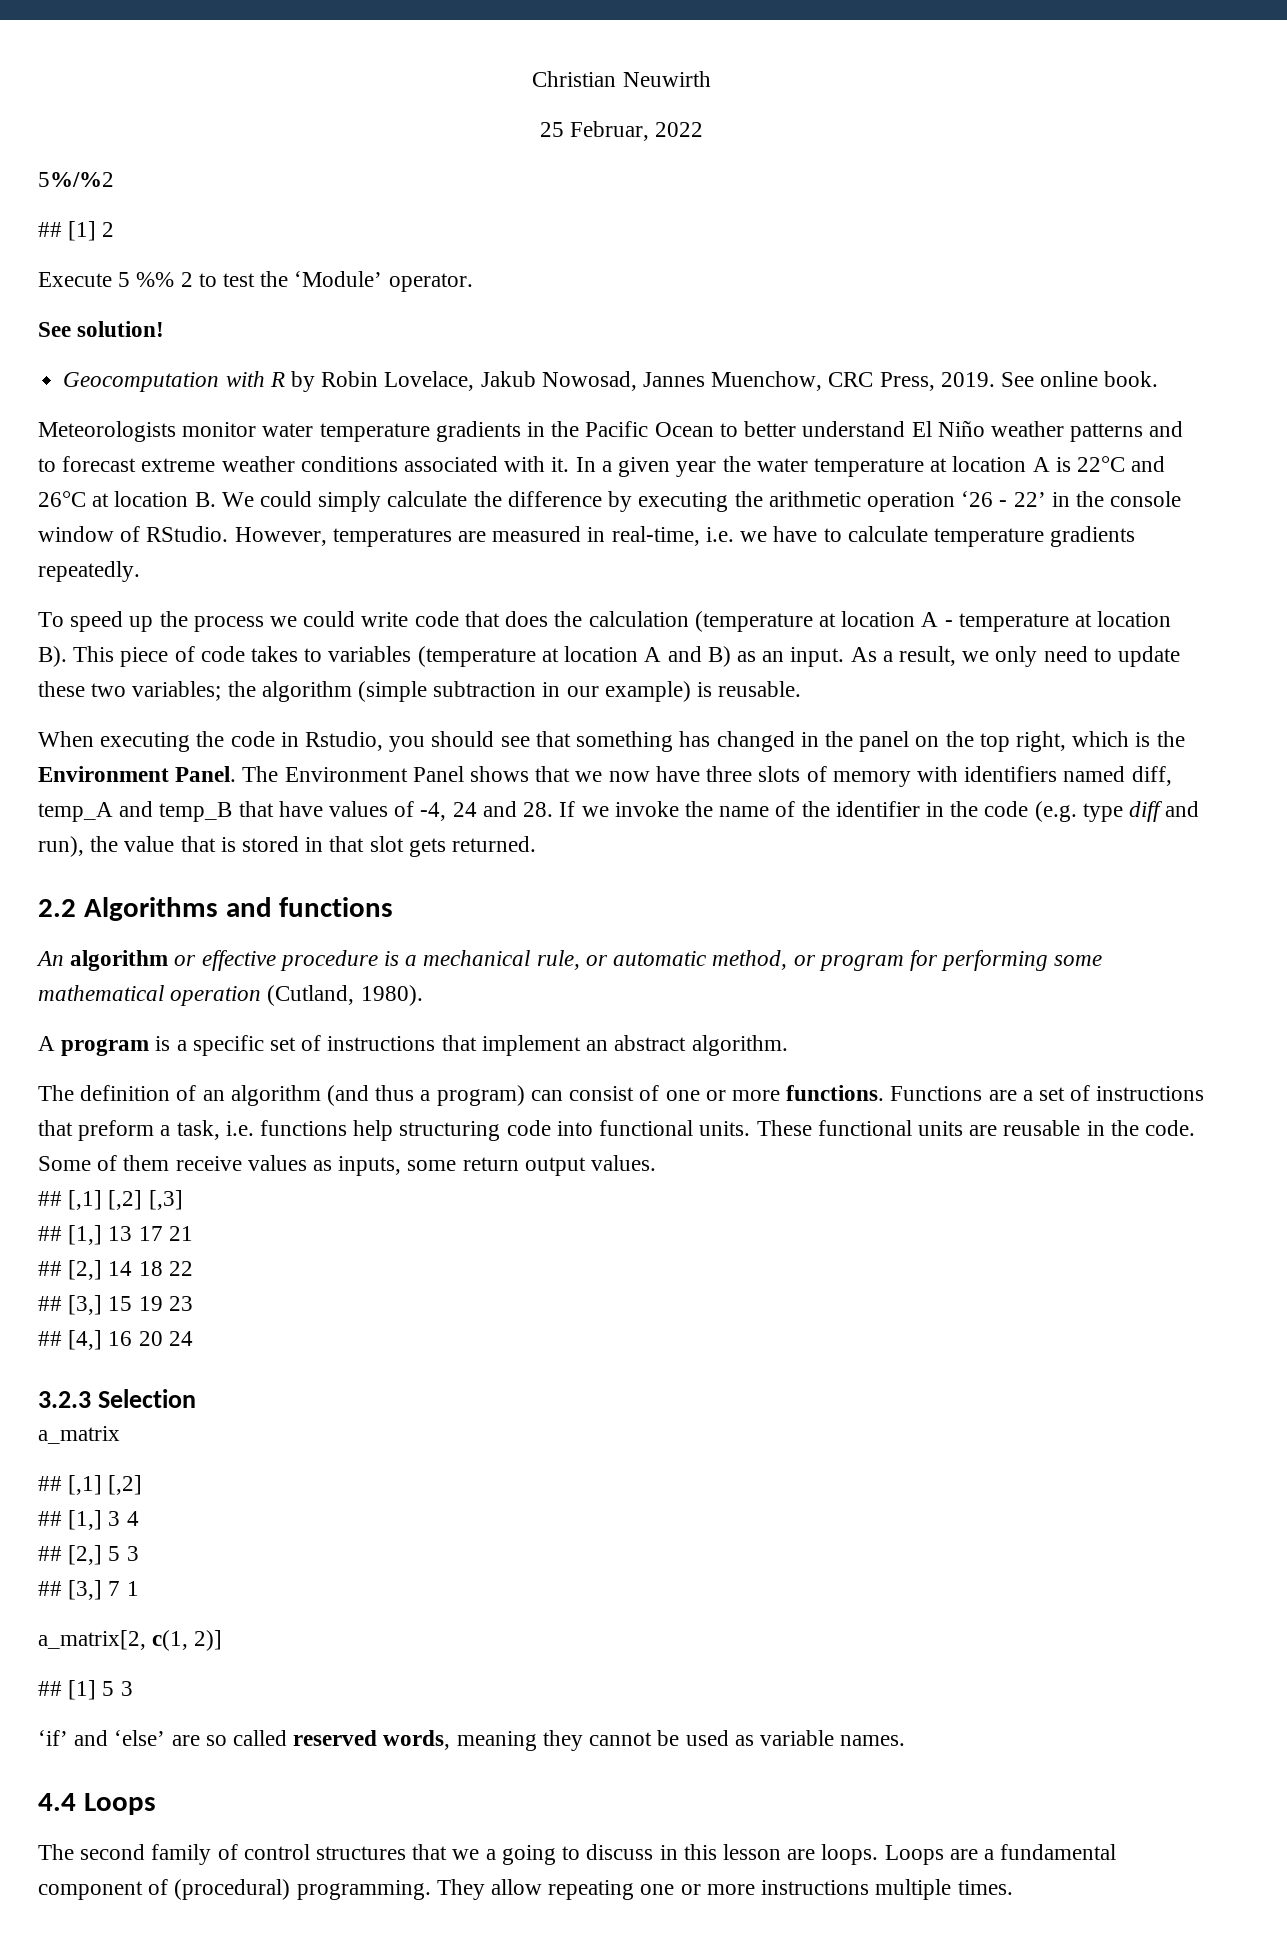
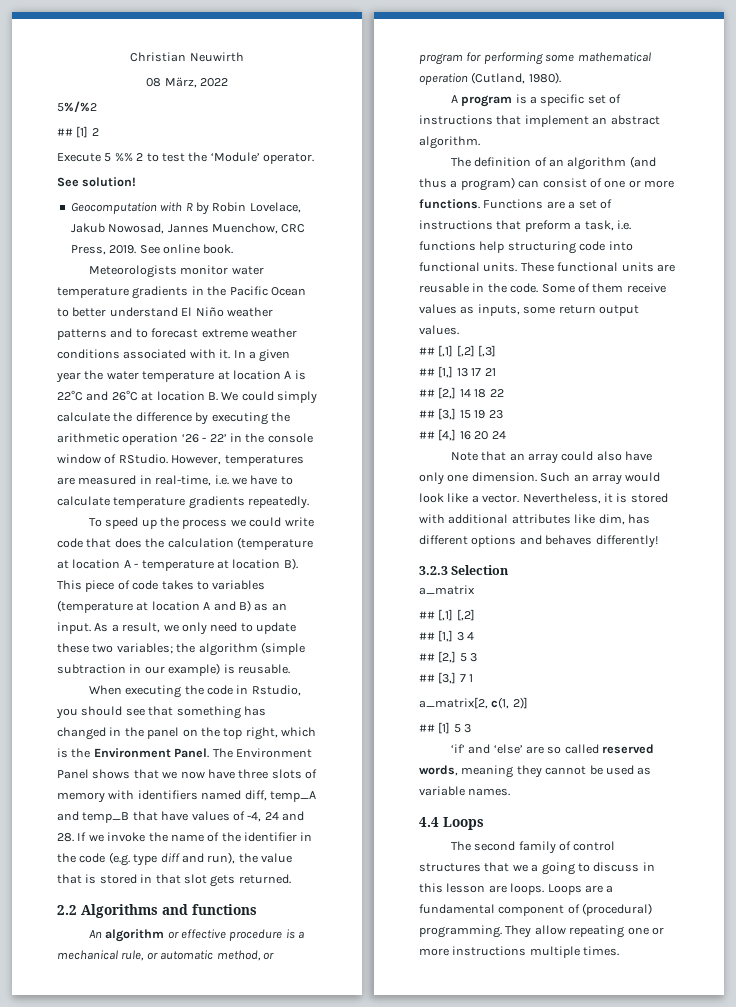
[539,121,649,141] 25 Februar, -> [146,77,197,88] 08 März,
(193, 1338) none -> [450,451,653,464] [419,472,661,485] [419,493,668,504] [419,514,650,525] [419,535,658,548] // Note that an array could also have only one dimension. Such an array would look like a vector. Nevertheless, it is stored with additional attributes like dim, has different options and behaves differently!

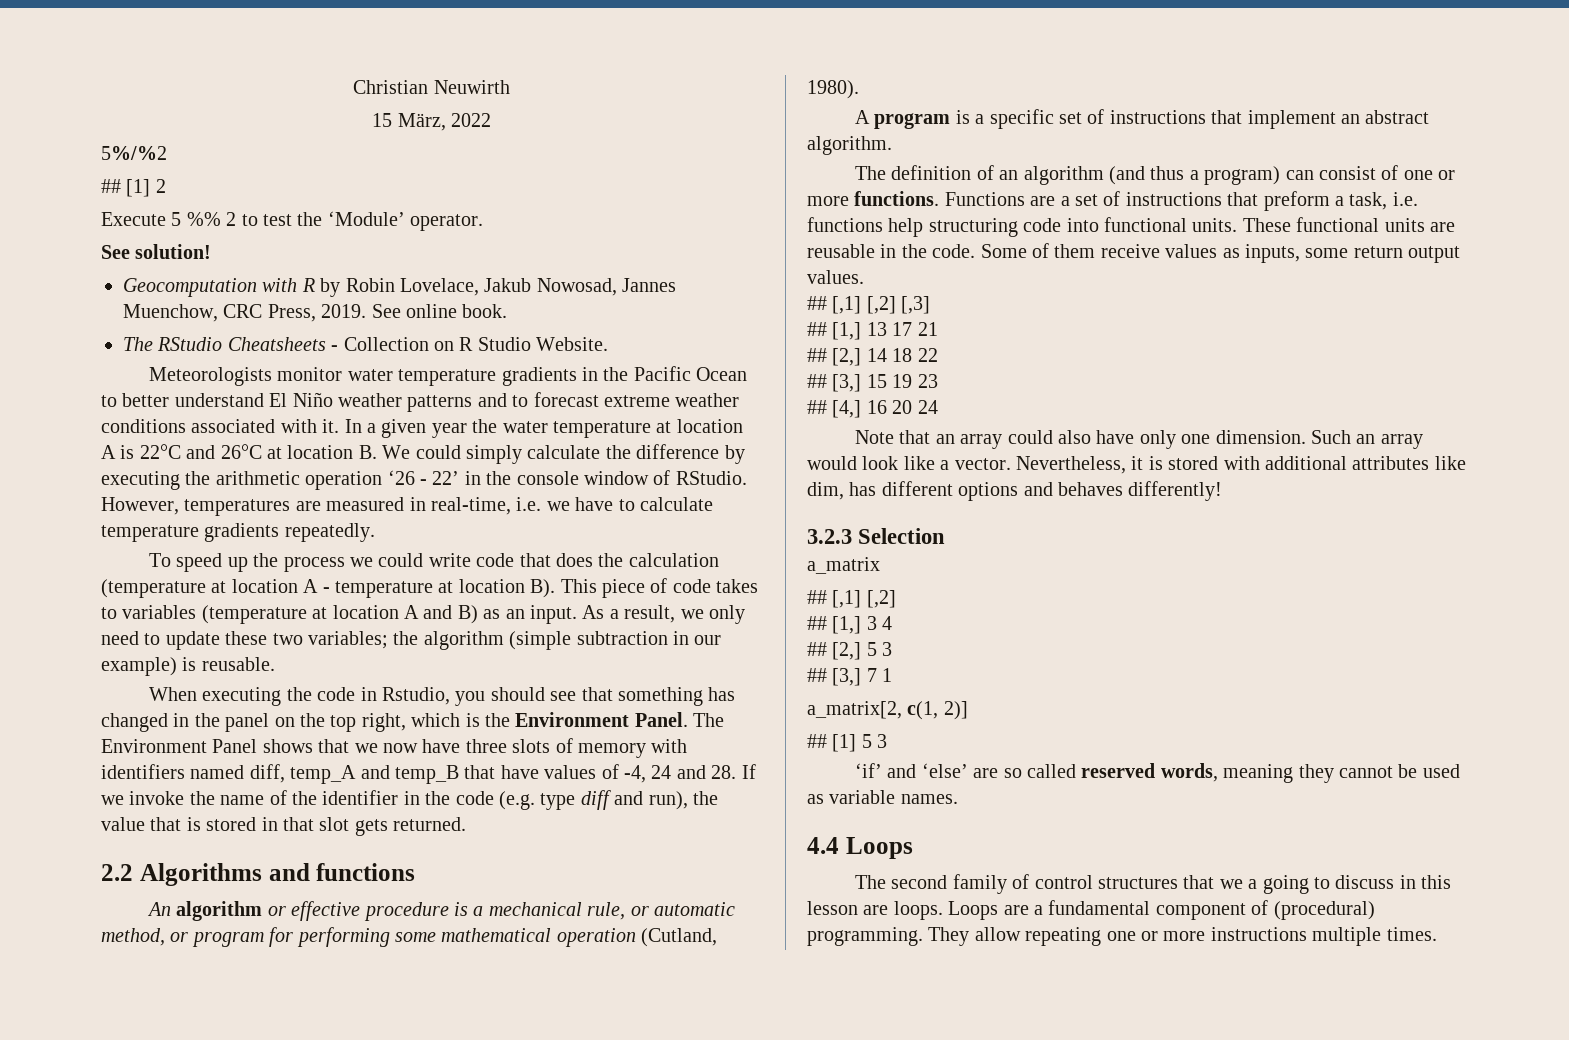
[146,78,162,87] 08 -> [372,113,393,127] 15
(234, 249) none -> [123,337,609,351] // The RStudio Cheatsheets - Collection on R Studio Website.

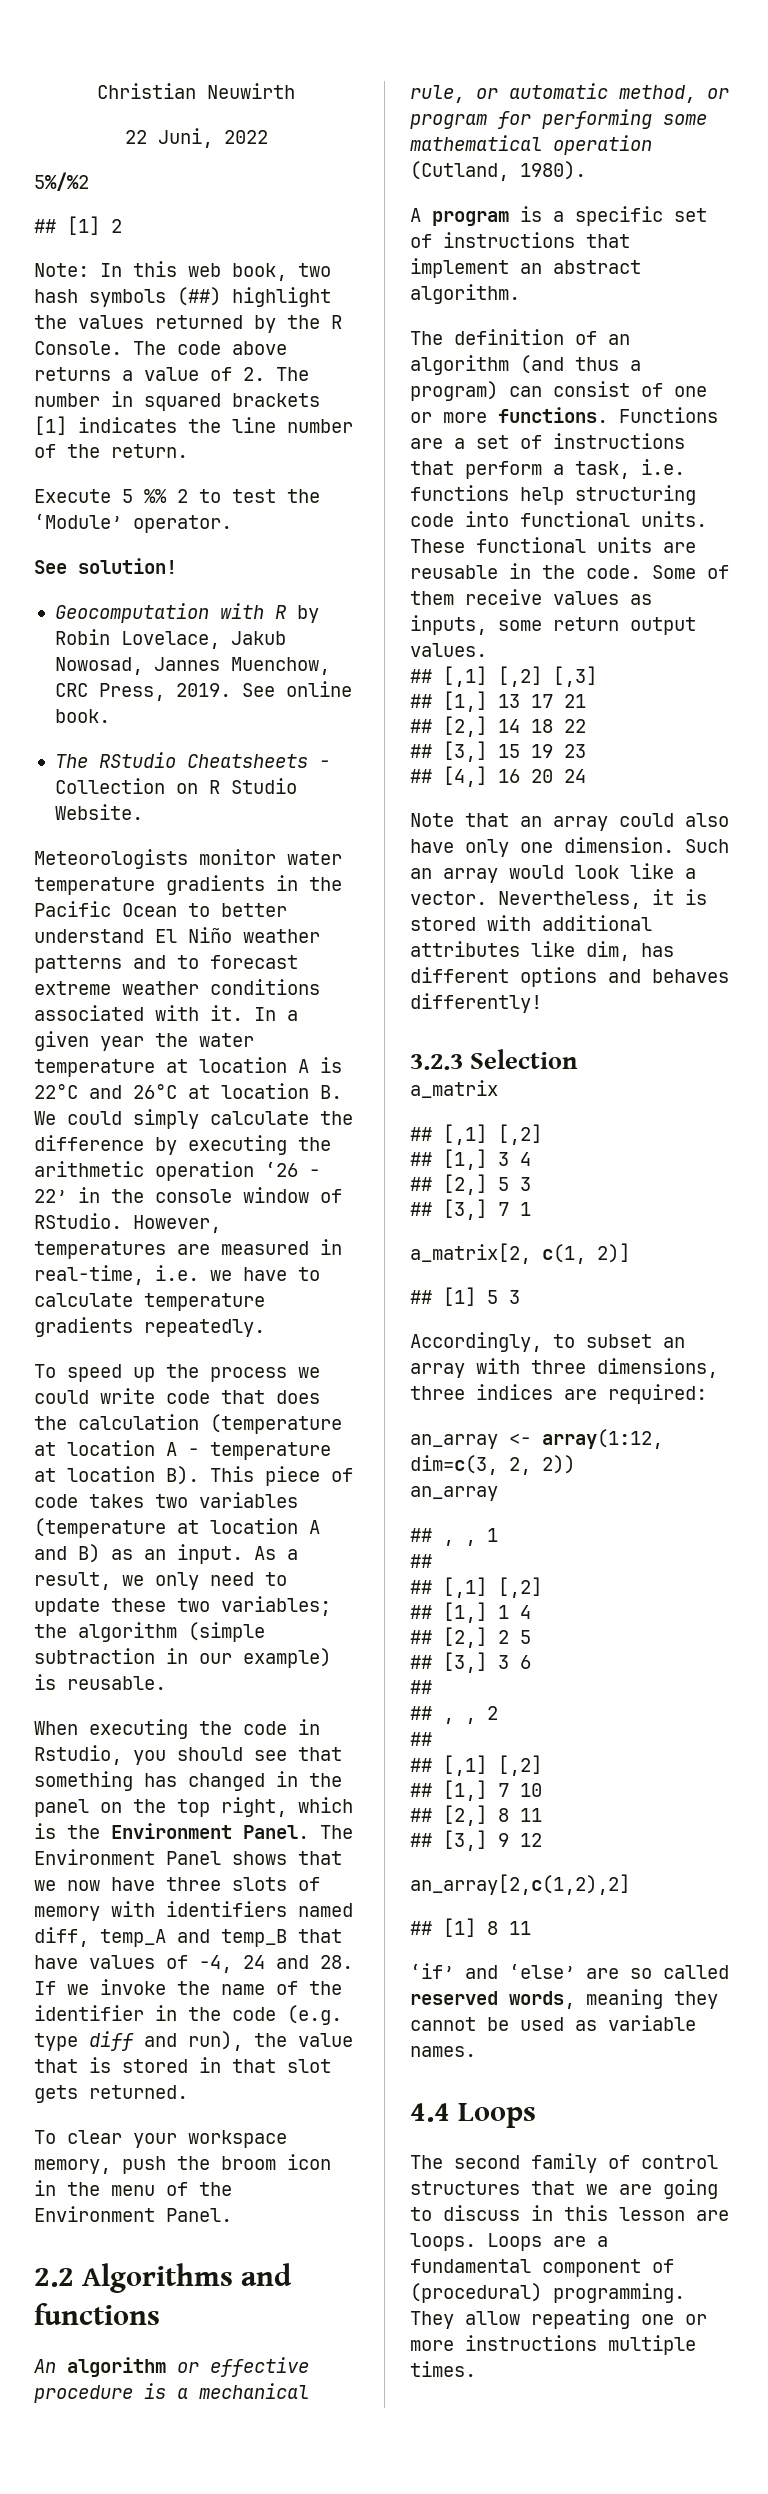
[372,113,446,131] 15 März, -> [124,128,213,148] 22 Juni,
(166, 186) none -> [34,261,331,281] [34,287,331,307] [34,315,342,333] [34,341,287,355] [34,367,309,381] [34,391,320,411] [34,416,353,435] [34,444,188,458] // Note: In this web book, two hash symbols (##) highlight the values returned by the R Console. The code above returns a value of 2. The number in squared brackets [1] indicates the line number of the return.
[101,607,117,619] to -> [155,1494,188,1508] two
(467, 824) none -> [34,2130,287,2148] [34,2154,331,2174] [34,2180,232,2196] [34,2206,232,2222] // To clear your workspace memory, push the broom icon in the menu of the Environment Panel.
[1263,191,1330,211] preform -> [465,461,542,479] perform
(888, 741) none -> [410,1332,685,1352] [410,1358,718,1378] [410,1384,707,1404] [410,1429,663,1449] [410,1455,575,1475] [410,1486,498,1501] [410,1528,498,1546] [410,1554,432,1568] [410,1577,542,1598] [410,1602,531,1623] [410,1627,531,1648] [410,1652,531,1673] [410,1680,432,1694] [410,1706,498,1724] [410,1732,432,1746] [410,1755,542,1776] [410,1780,542,1801] [410,1805,542,1826] [410,1830,542,1851] [410,1874,630,1895] [410,1918,531,1937] // Accordingly, to subset an array with three dimensions, three indices are required: // an_array <- array(1:12, dim=c(3, 2, 2)) // an_array // ## , , 1 // ## // ## [,1] [,2] // ## [1,] 1 4 // ## [2,] 2 5 // ## [3,] 3 6 // ## // ## , , 2 // ## // ## [,1] [,2] // ## [1,] 7 10 // ## [2,] 8 11 // ## [3,] 9 12 // an_array[2,c(1,2),2] // ## [1] 8 11
[1248,879,1258,889] a -> [619,2184,652,2195] are

